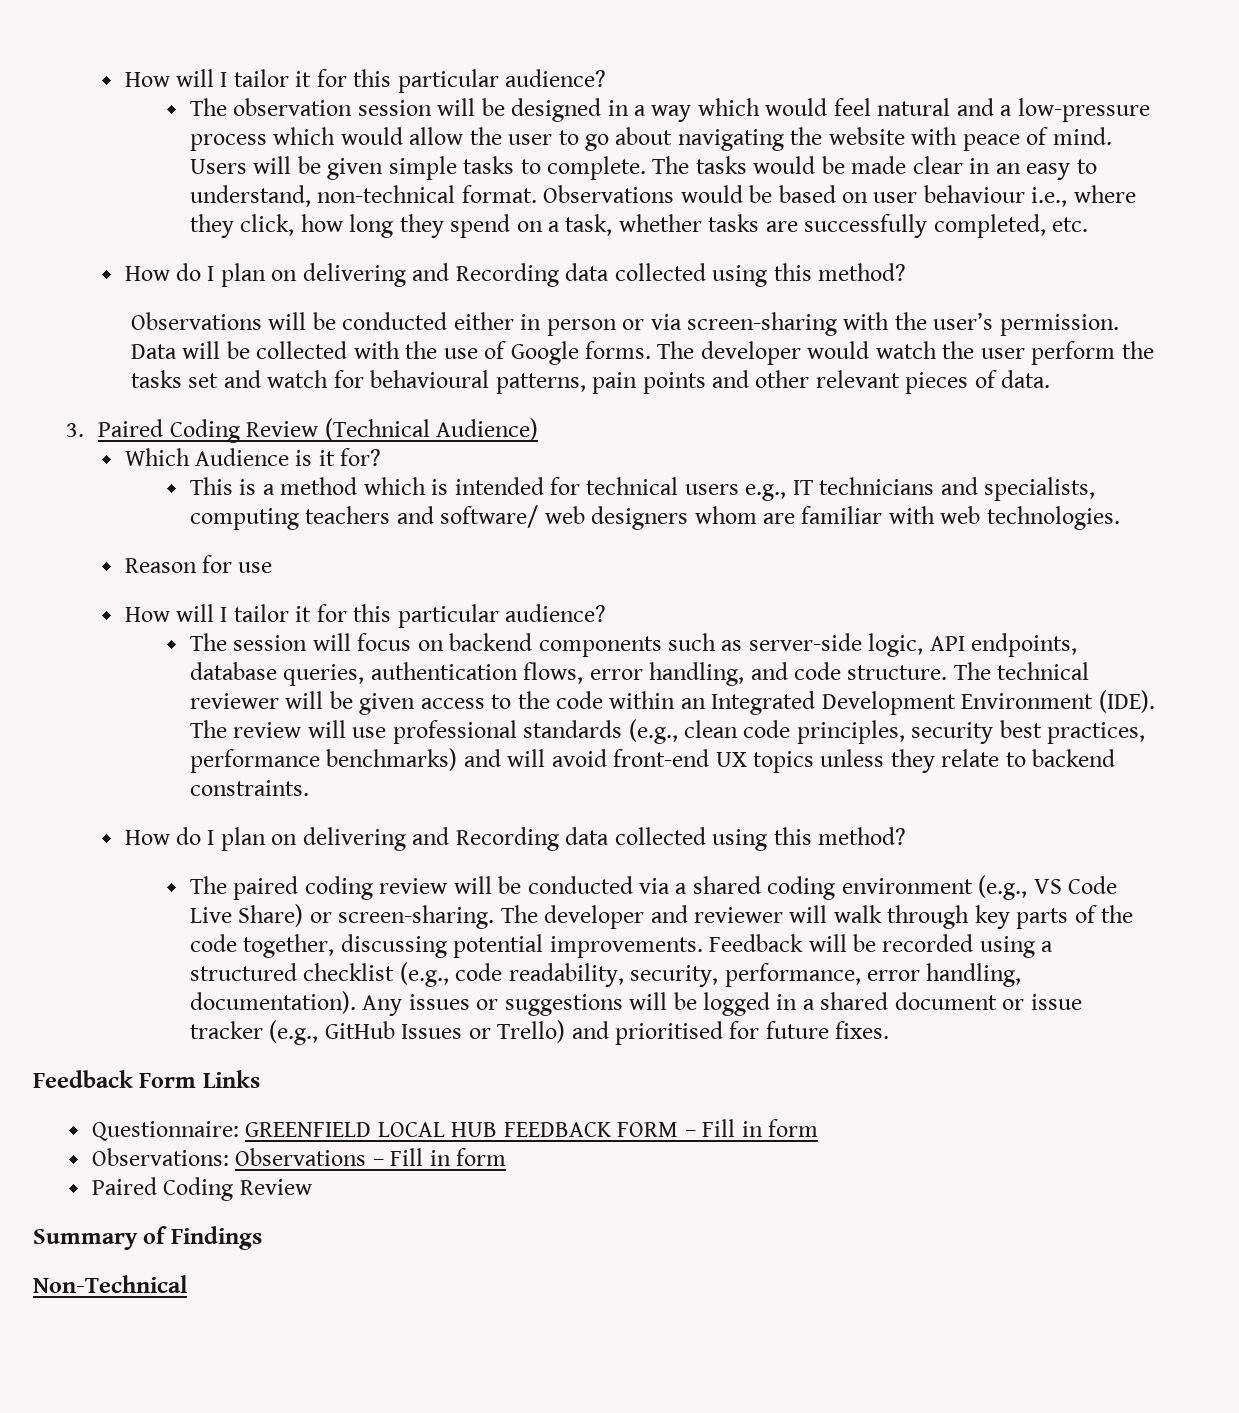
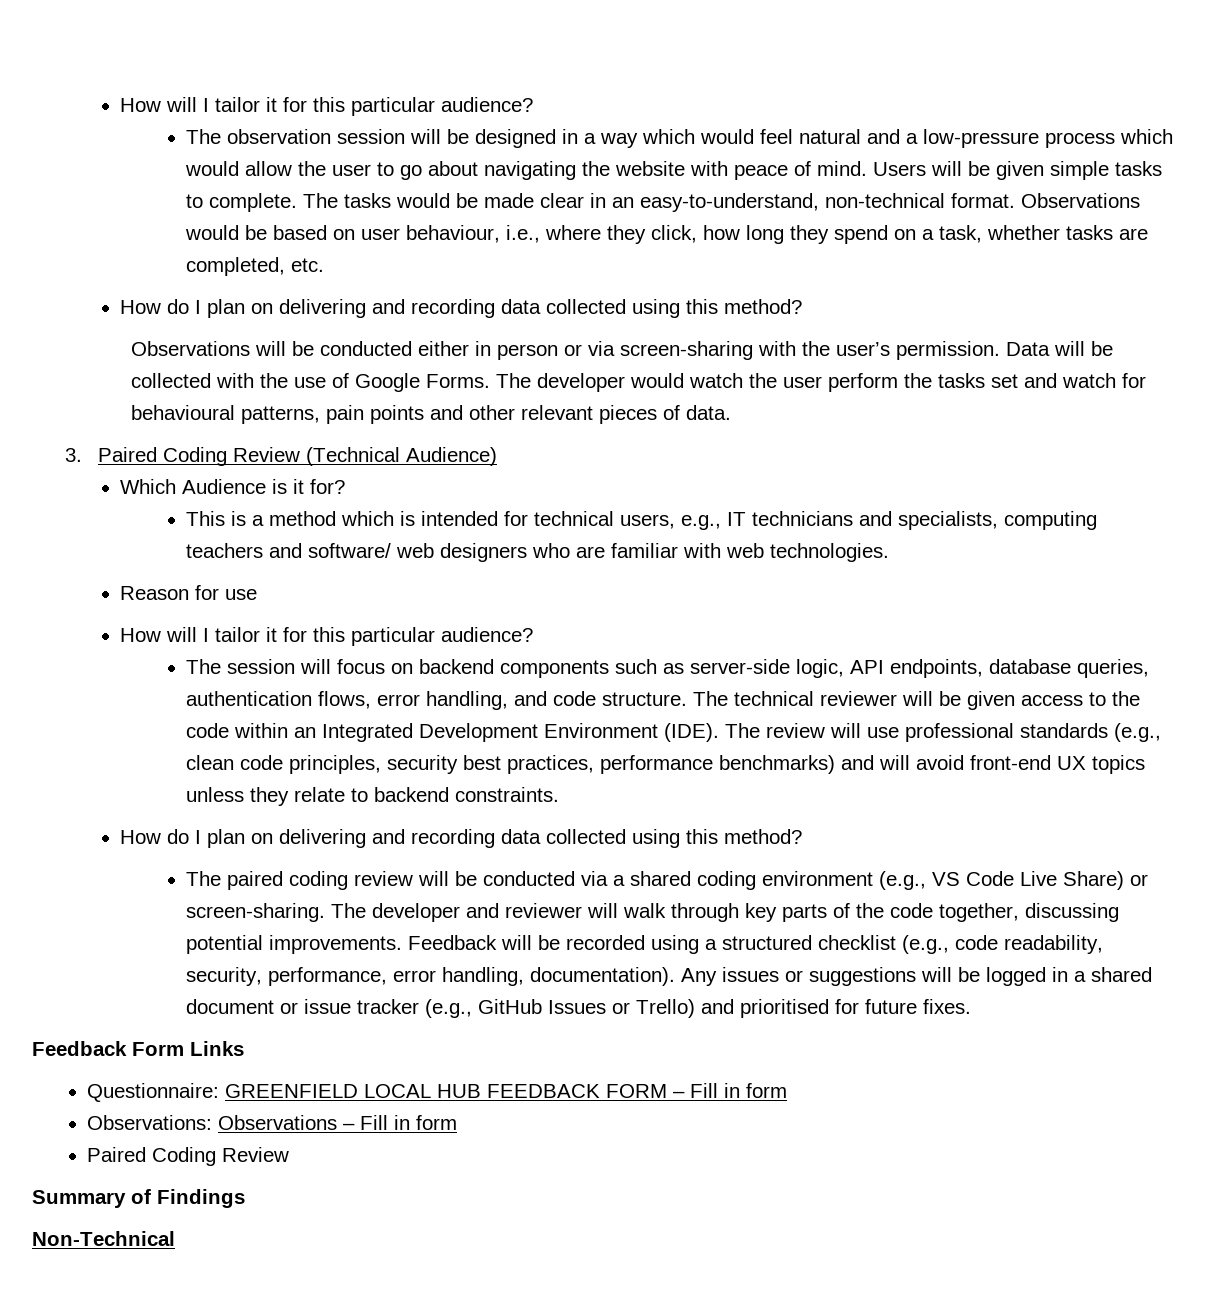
[1026,159,1097,180] [189,185,311,207] easy to understand, -> [639,193,819,212] easy-to-understand,
[923,185,1025,203] behaviour -> [405,225,500,243] behaviour,
[804,214,928,238] successfully -> (1148, 234) none
[455,263,559,287] Recording -> [411,299,496,318] recording
[584,341,651,359] forms. -> [425,374,490,388] Forms.
[684,484,739,495] users -> [619,514,675,529] users,
[694,506,757,524] whom -> [531,543,570,558] who
[455,827,559,851] Recording -> [411,829,496,848] recording

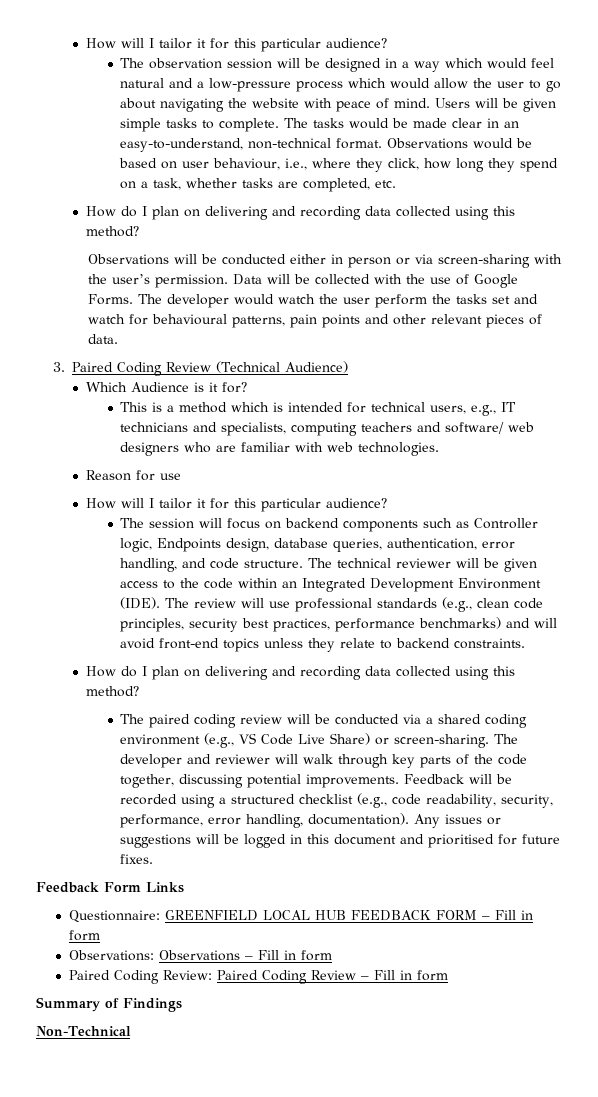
[689,659,1149,678] [185,691,371,709] server-side logic, API endpoints, database queries, authentication flows, -> [474,518,539,529] [120,538,478,552] Controller logic, Endpoints design, database queries, authentication,
[1056,756,1086,770] UX -> (220, 643) none
[1073,967,1152,982] [185,999,695,1018] a shared document or issue tracker (e.g., GitHub Issues or Trello) -> [307,834,397,845] this document
[222,1147,290,1162] Review -> [162,970,448,984] Review: Paired Coding Review – Fill in form

